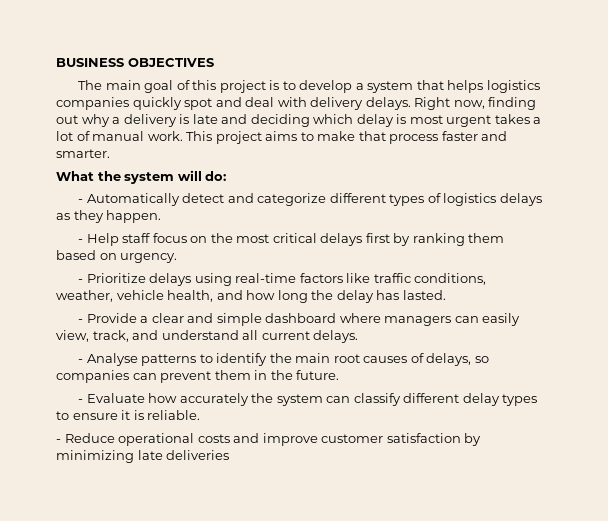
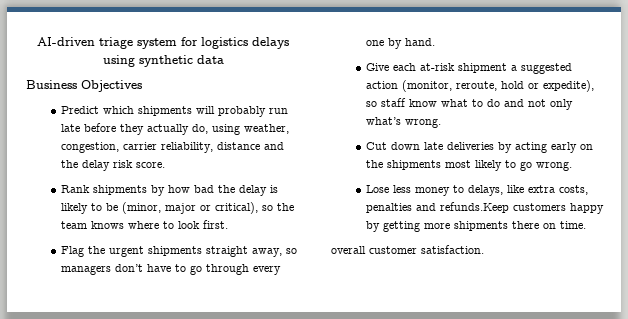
[56,58,214,67] [78,80,540,93] [56,97,537,110] [56,114,542,127] [56,131,508,144] [56,149,110,158] [56,170,227,184] [78,193,542,206] [56,210,162,223] [78,233,505,246] [56,250,178,263] [78,273,487,286] [56,290,446,303] [78,313,521,326] [56,330,359,343] [78,353,489,366] [56,370,340,383] [78,393,538,406] [56,410,201,420] [56,433,482,446] [56,450,230,463] BUSINESS OBJECTIVES // The main goal of this project is to develop a system that helps logistics companies quickly spot and deal with delivery delays. Right now, finding out why a delivery is late and deciding which delay is most urgent takes a lot of manual work. This project aims to make that process faster and smarter. // What the system will do: // - Automatically detect and categorize different types of logistics delays as they happen. // - Help staff focus on the most critical delays first by ranking them based on urgency. // - Prioritize delays using real-time factors like traffic conditions, weather, vehicle health, and how long the delay has lasted. // - Provide a clear and simple dashboard where managers can easily view, track, and understand all current delays. // - Analyse patterns to identify the main root causes of delays, so companies can prevent them in the future. // - Evaluate how accurately the system can classify different delay types to ensure it is reliable. // - Reduce operational costs and improve customer satisfaction by minimizing late deliveries -> [37,37,289,49] [102,55,224,67] [26,80,142,92] [60,106,288,117] [60,123,289,135] [60,142,284,153] [60,160,165,171] [60,185,278,196] [60,202,294,214] [60,220,228,229] [60,246,297,257] [60,264,281,275] [365,38,435,49] [365,63,572,74] [365,80,594,92] [365,98,573,110] [365,117,441,128] [365,142,593,153] [365,160,572,171] [365,185,588,196] [365,202,604,214] [365,221,586,232] [331,245,484,254] AI-driven triage system for logistics delays using synthetic data // Business Objectives // Predict which shipments will probably run late before they actually do, using weather, congestion, carrier reliability, distance and the delay risk score. // Rank shipments by how bad the delay is likely to be (minor, major or critical), so the team knows where to look first. // Flag the urgent shipments straight away, so managers don’t have to go through every one by hand. // Give each at-risk shipment a suggested action (monitor, reroute, hold or expedite), so staff know what to do and not only what’s wrong. // Cut down late deliveries by acting early on the shipments most likely to go wrong. // Lose less money to delays, like extra costs, penalties and refunds.Keep customers happy by getting more shipments there on time. // overall customer satisfaction.

